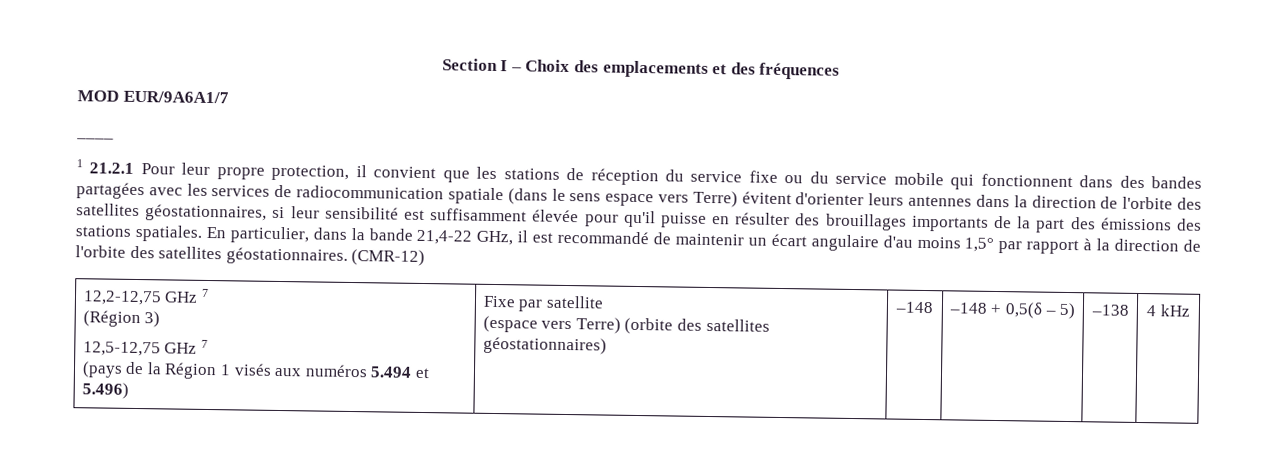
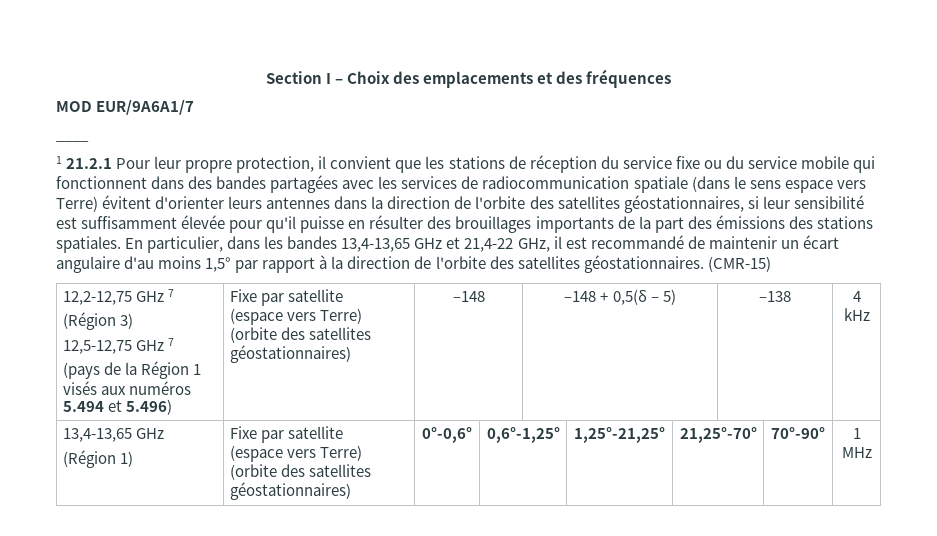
[350,227,413,241] la bande -> [264,236,461,252] les bandes 13,4-13,65 GHz et
[351,248,426,267] (CMR-12) -> [707,256,771,272] (CMR-15)
(1190, 310) none -> [62,428,164,442] [62,450,133,468] [229,426,343,443] [229,445,362,462] [229,464,371,480] [229,482,351,500] [422,427,472,443] [486,427,560,443] [574,427,665,443] [679,427,757,443] [771,427,825,439] [852,428,861,439] [841,447,872,458] // 13,4-13,65 GHz // (Région 1) | Fixe par satellite // (espace vers Terre) (orbite des satellites géostationnaires) | 0°-0,6° | 0,6°-1,25° | 1,25°-21,25° | 21,25°-70° | 70°-90° | 1 MHz

